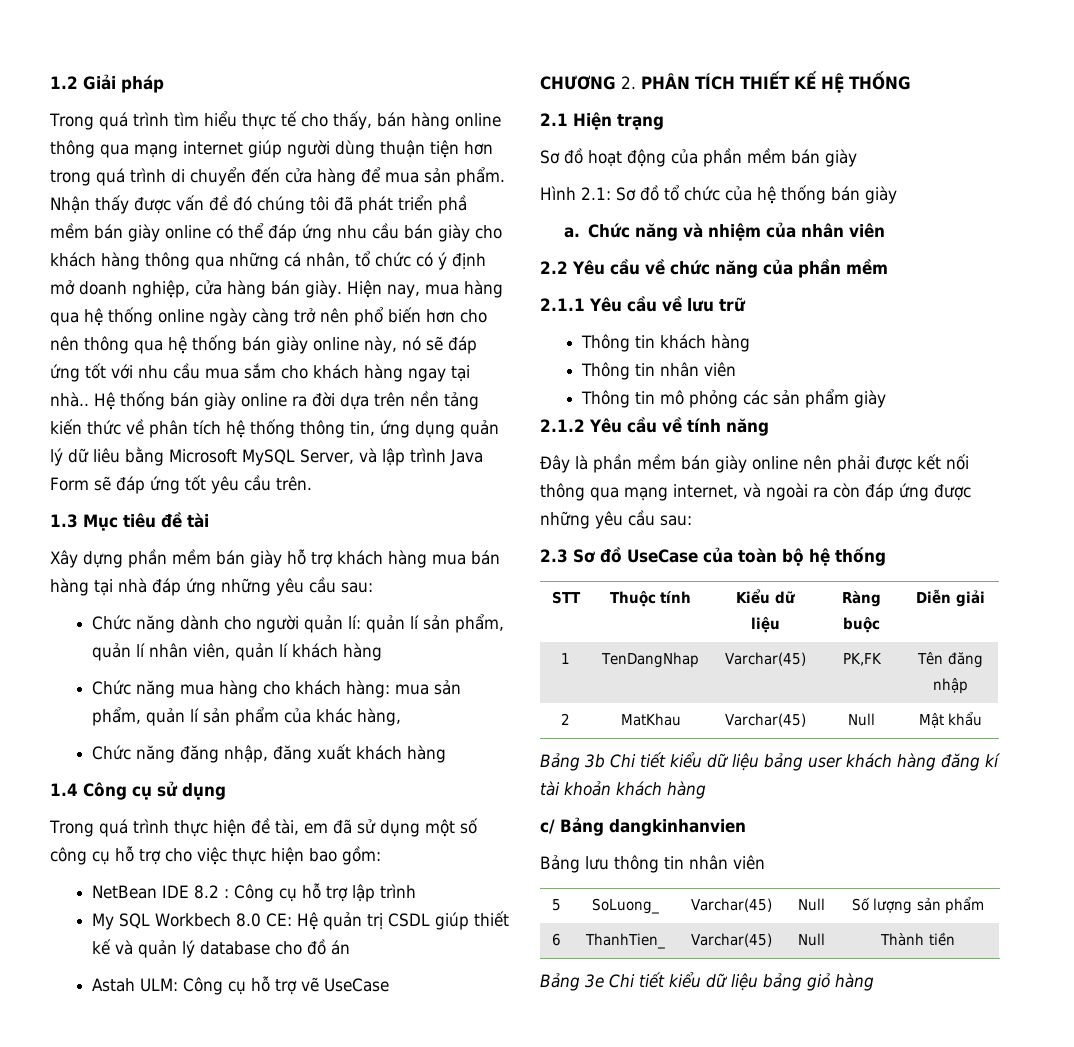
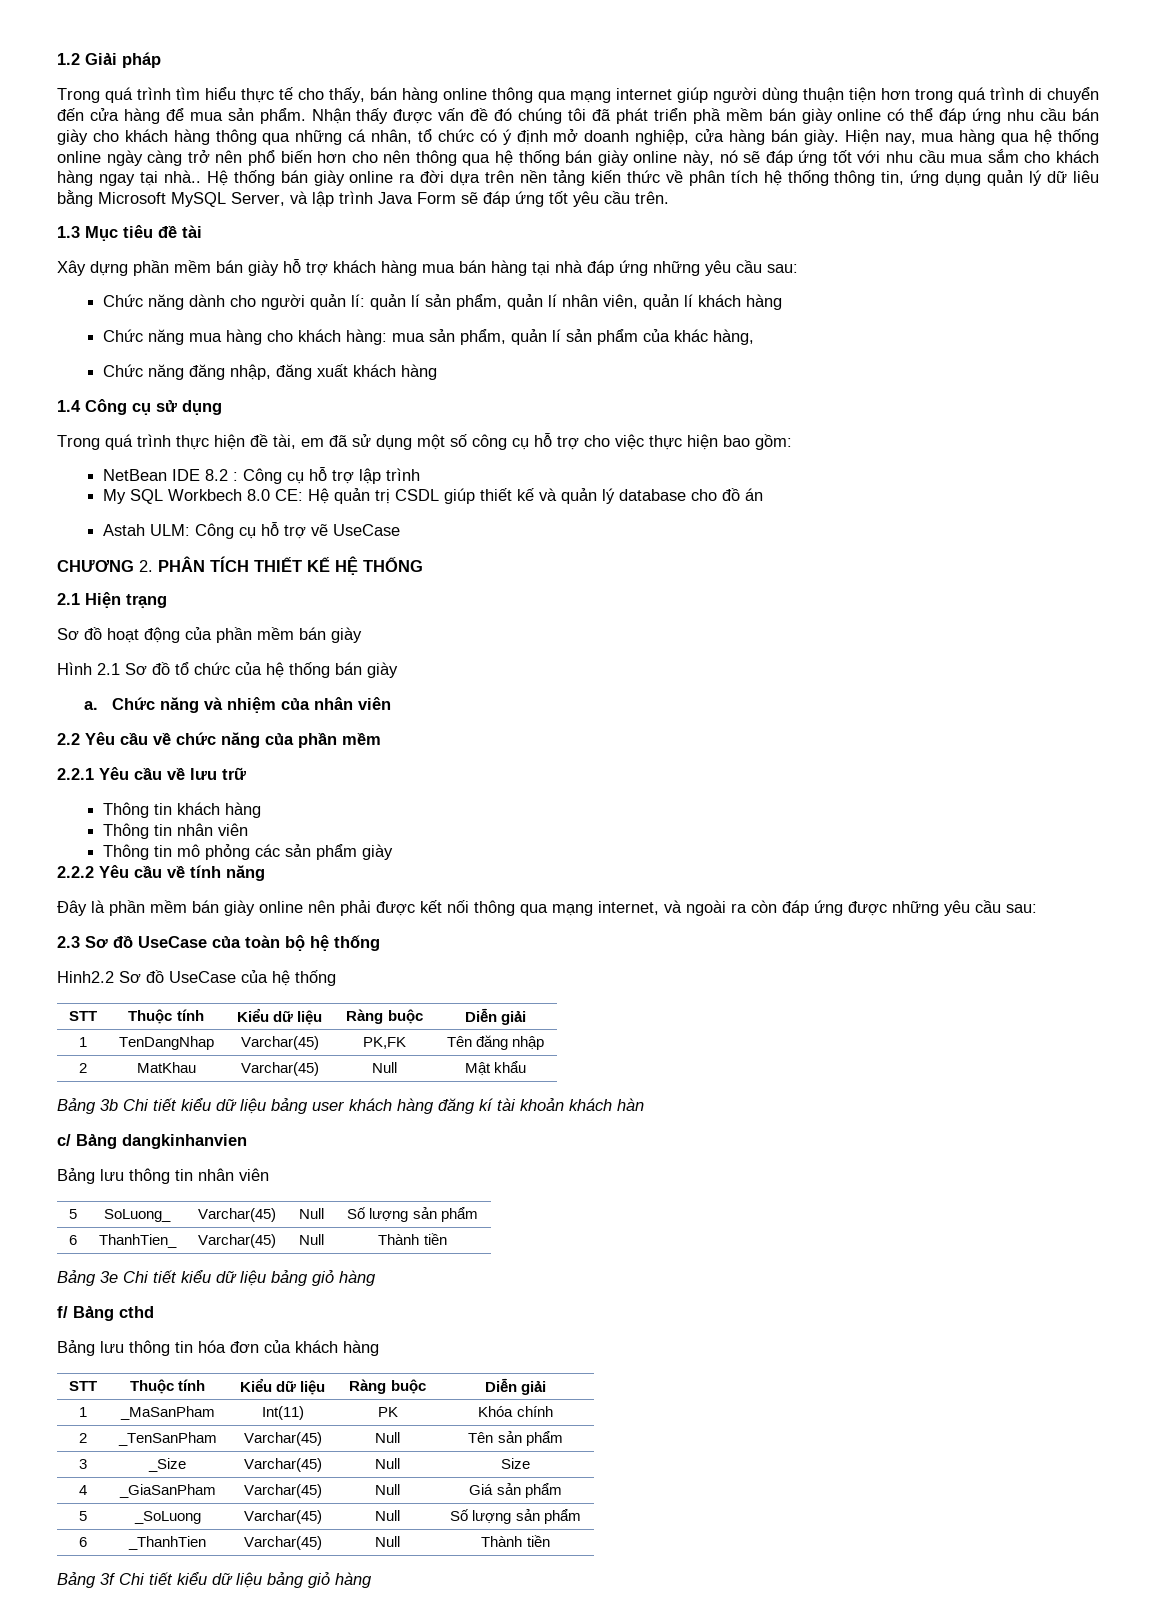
[581,187,611,200] 2.1: -> [97,663,120,675] 2.1
[540,298,585,311] 2.1.1 -> [57,768,94,780] 2.2.1
[540,419,585,432] 2.1.2 -> [57,866,94,878] 2.2.2
(886, 556) none -> [57,970,336,986] // Hinh2.2 Sơ đồ UseCase của hệ thống
[667,781,706,799] hàng -> [617,1098,644,1111] hàn
(874, 982) none -> [57,1306,154,1321] [57,1340,379,1356] [68,1381,97,1391] [129,1379,206,1394] [239,1378,326,1395] [349,1379,426,1394] [484,1378,547,1395] [78,1407,87,1417] [119,1406,215,1420] [261,1406,304,1420] [377,1407,398,1417] [478,1406,553,1417] [78,1433,87,1443] [117,1432,217,1446] [243,1432,322,1446] [375,1432,400,1443] [468,1431,563,1446] [78,1459,87,1469] [148,1458,186,1472] [243,1458,322,1472] [375,1458,400,1469] [501,1458,530,1469] [78,1485,87,1495] [118,1484,216,1498] [243,1484,322,1498] [375,1484,400,1495] [469,1483,562,1498] [78,1511,87,1521] [133,1511,201,1524] [243,1510,322,1524] [375,1510,400,1521] [450,1509,581,1524] [78,1537,87,1547] [128,1536,206,1550] [243,1536,322,1550] [375,1536,400,1547] [481,1535,550,1547] [57,1572,372,1588] // f/ Bảng cthd // Bảng lưu thông tin hóa đơn của khách hàng // STT | Thuộc tính | Kiểu dữ liệu | Ràng buộc | Diễn giải // 1 | _MaSanPham | Int(11) | PK | Khóa chính // 2 | _TenSanPham | Varchar(45) | Null | Tên sản phẩm // 3 | _Size | Varchar(45) | Null | Size // 4 | _GiaSanPham | Varchar(45) | Null | Giá sản phẩm // 5 | _SoLuong | Varchar(45) | Null | Số lượng sản phẩm // 6 | _ThanhTien | Varchar(45) | Null | Thành tiền // Bảng 3f Chi tiết kiểu dữ liệu bảng giỏ hàng

